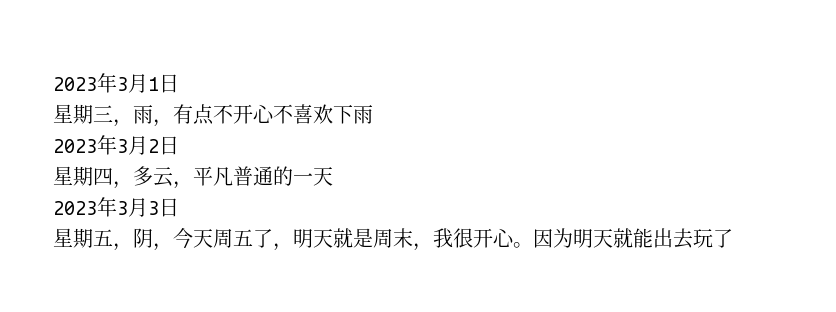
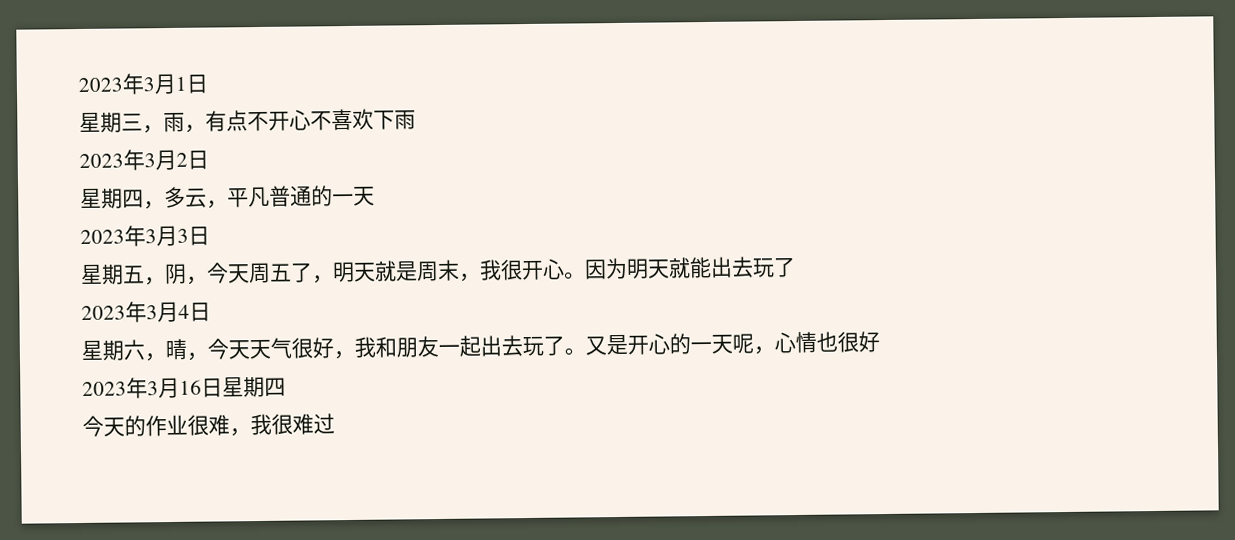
(733, 238) none -> [81,301,211,323] [81,331,880,362] [82,376,286,399] [82,413,335,437] // 2023年3月4日 // 星期六，晴，今天天气很好，我和朋友一起出去玩了。又是开心的一天呢，心情也很好 // 2023年3月16日星期四 // 今天的作业很难，我很难过

